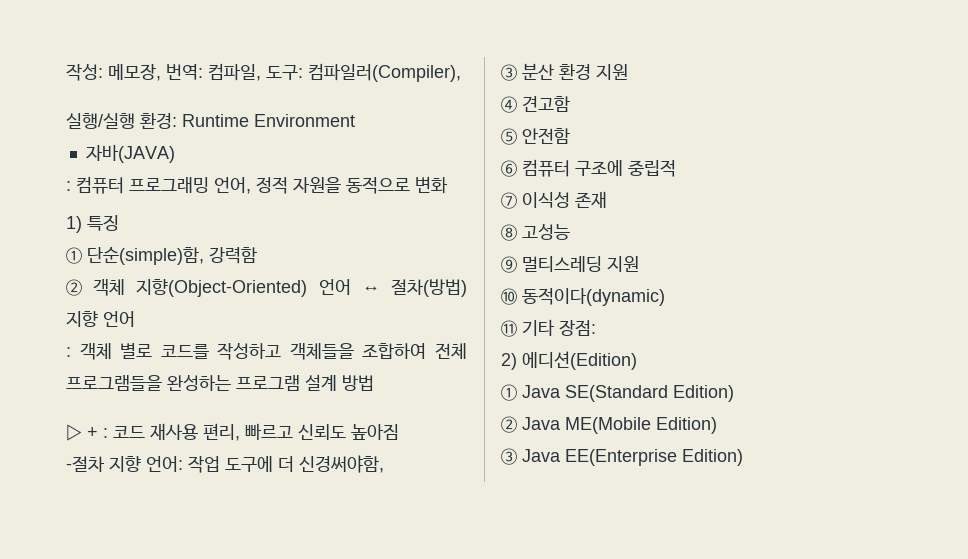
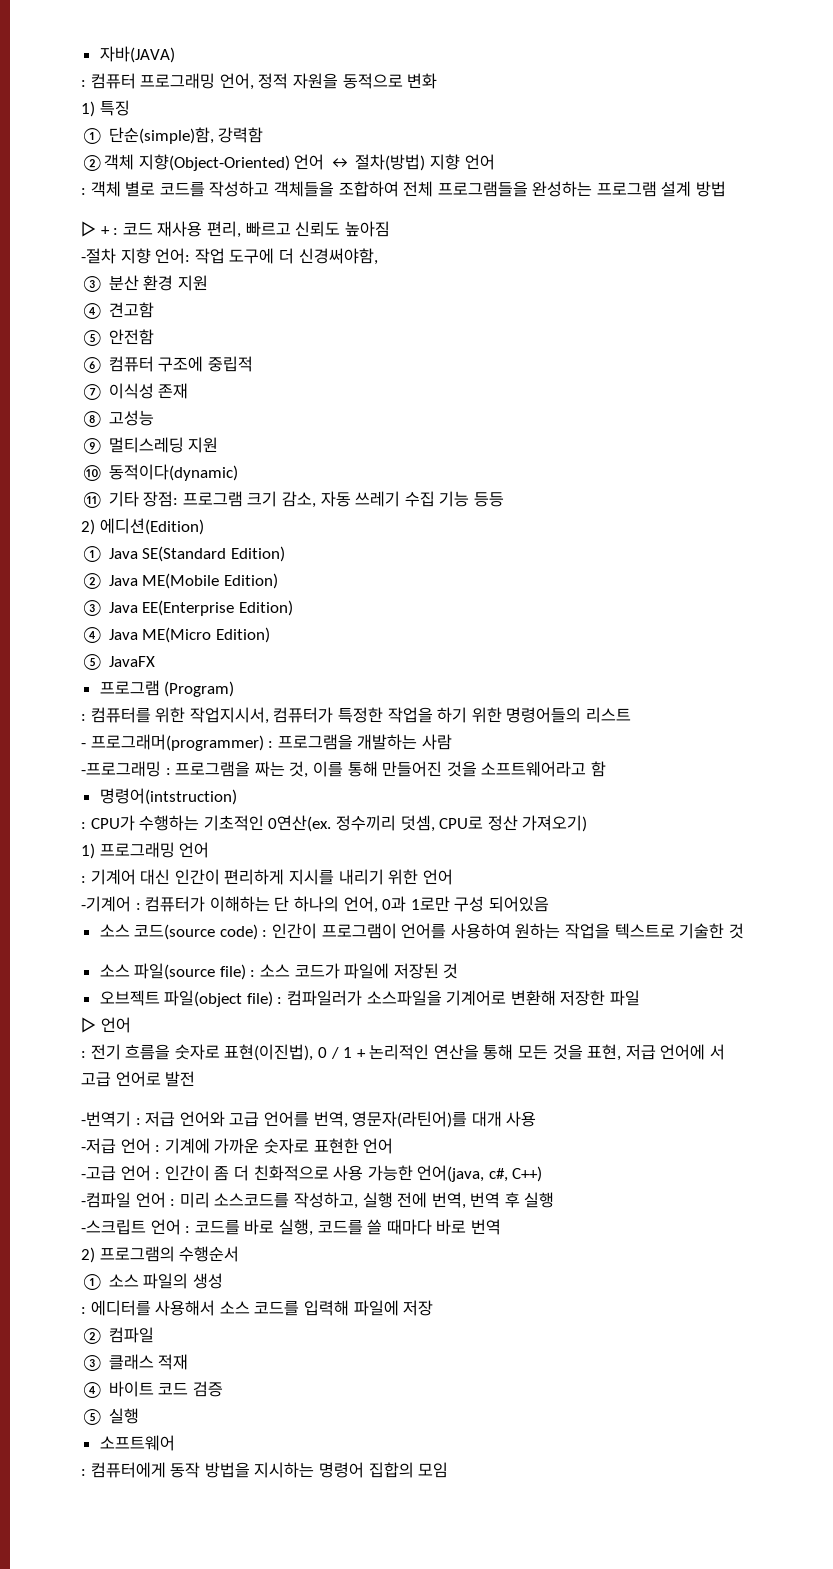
[66,63,461,82] [66,112,355,129] 작성: 메모장, 번역: 컴파일, 도구: 컴파일러(Compiler), // 실행/실행 환경: Runtime Environment // -> (99, 54) none
[66,279,126,296] ② 객체 -> [81,154,134,171] ②객체
(596, 328) none -> [182,491,504,508] 프로그램 크기 감소, 자동 쓰레기 수집 기능 등등
(743, 457) none -> [81,627,270,643] [81,654,155,670] [99,680,235,697] [81,707,631,724] [81,734,452,751] [81,761,606,778] [99,788,237,805] [81,815,588,832] [81,842,210,859] [81,869,453,885] [81,896,549,913] [99,923,744,940] [99,963,459,980] [99,990,641,1007] [81,1017,131,1033] [81,1044,726,1061] [81,1071,196,1087] [81,1111,537,1128] [81,1138,394,1154] [81,1165,543,1182] [81,1192,555,1209] [81,1219,501,1236] [81,1246,240,1263] [81,1273,223,1290] [81,1300,434,1316] [81,1327,154,1344] [81,1354,189,1371] [81,1381,223,1398] [81,1408,139,1425] [99,1435,175,1451] [81,1462,449,1478] // ④ Java ME(Micro Edition) // ⑤ JavaFX // 프로그램 (Program) // : 컴퓨터를 위한 작업지시서, 컴퓨터가 특정한 작업을 하기 위한 명령어들의 리스트 // - 프로그래머(programmer) : 프로그램을 개발하는 사람 // -프로그래밍 : 프로그램을 짜는 것, 이를 통해 만들어진 것을 소프트웨어라고 함 // 명령어(intstruction) // : CPU가 수행하는 기초적인 0연산(ex. 정수끼리 덧셈, CPU로 정산 가져오기) // 1) 프로그래밍 언어 // : 기계어 대신 인간이 편리하게 지시를 내리기 위한 언어 // -기계어 : 컴퓨터가 이해하는 단 하나의 언어, 0과 1로만 구성 되어있음 // 소스 코드(source code) : 인간이 프로그램이 언어를 사용하여 원하는 작업을 텍스트로 기술한 것 // 소스 파일(source file) : 소스 코드가 파일에 저장된 것 // 오브젝트 파일(object file) : 컴파일러가 소스파일을 기계어로 변환해 저장한 파일 // ▷ 언어 // : 전기 흐름을 숫자로 표현(이진법), 0 / 1 + 논리적인 연산을 통해 모든 것을 표현, 저급 언어에 서 고급 언어로 발전 // -번역기 : 저급 언어와 고급 언어를 번역, 영문자(라틴어)를 대개 사용 // -저급 언어 : 기계에 가까운 숫자로 표현한 언어 // -고급 언어 : 인간이 좀 더 친화적으로 사용 가능한 언어(java, c#, C++) // -컴파일 언어 : 미리 소스코드를 작성하고, 실행 전에 번역, 번역 후 실행 // -스크립트 언어 : 코드를 바로 실행, 코드를 쓸 때마다 바로 번역 // 2) 프로그램의 수행순서 // ① 소스 파일의 생성 // : 에디터를 사용해서 소스 코드를 입력해 파일에 저장 // ② 컴파일 // ③ 클래스 적재 // ④ 바이트 코드 검증 // ⑤ 실행 // 소프트웨어 // : 컴퓨터에게 동작 방법을 지시하는 명령어 집합의 모임

